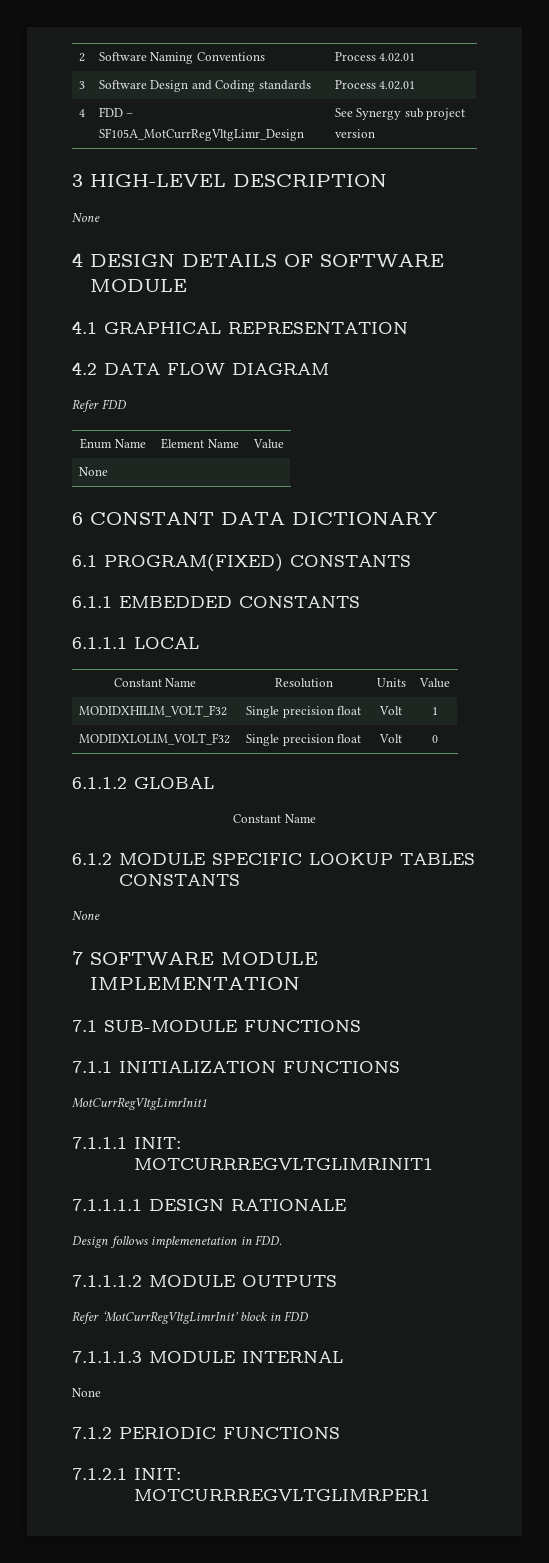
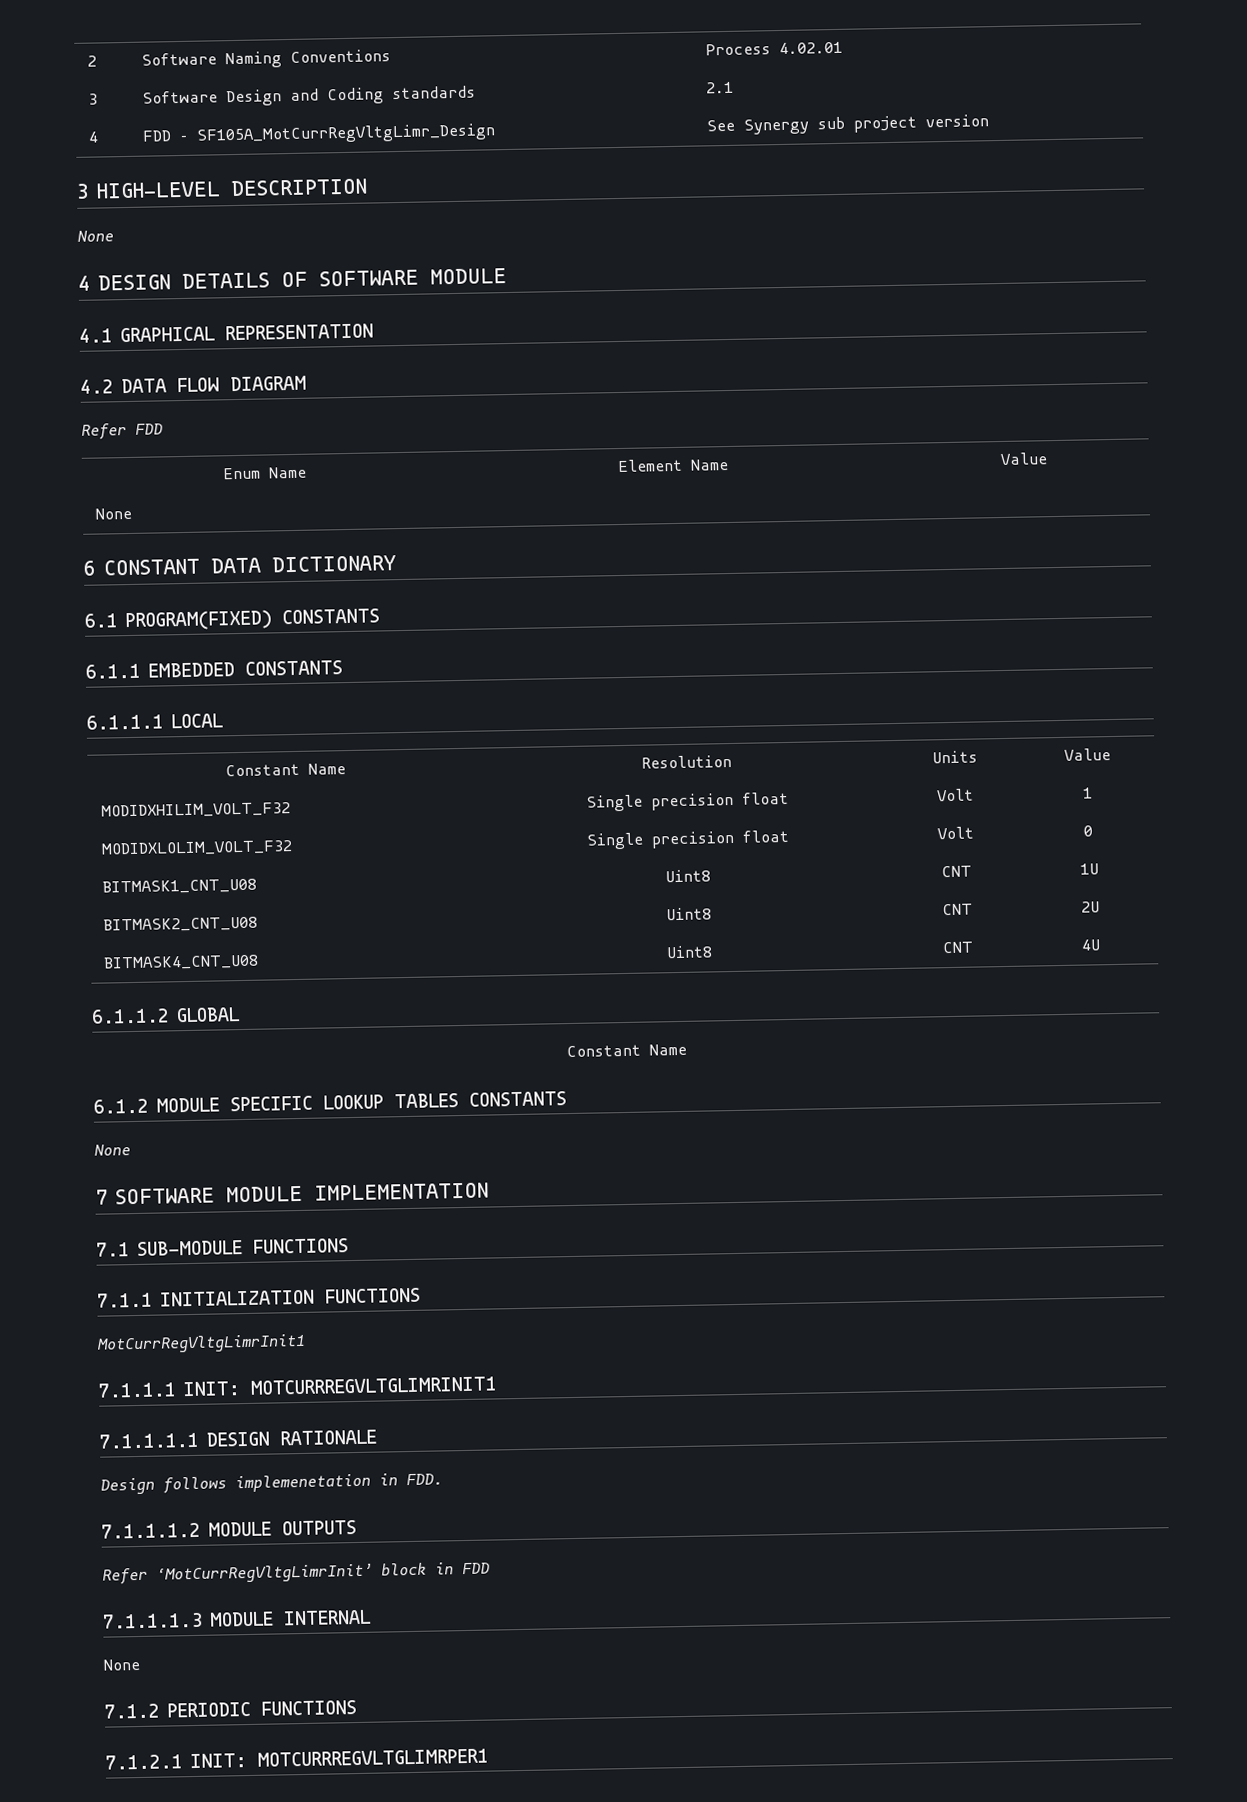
[334,80,416,90] Process 4.02.01 -> [706,81,735,94] 2.1
(438, 739) none -> [102,878,258,895] [665,869,711,883] [941,865,972,878] [1079,863,1099,875] [103,916,259,933] [666,907,712,921] [942,903,973,916] [1080,901,1100,913] [103,954,260,971] [666,945,713,959] [942,941,974,954] [1080,939,1100,951] // BITMASK1_CNT_U08 | Uint8 | CNT | 1U // BITMASK2_CNT_U08 | Uint8 | CNT | 2U // BITMASK4_CNT_U08 | Uint8 | CNT | 4U

